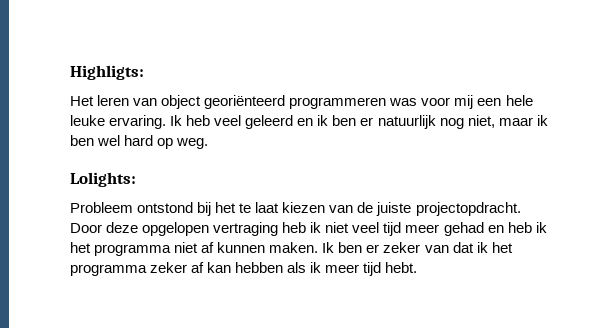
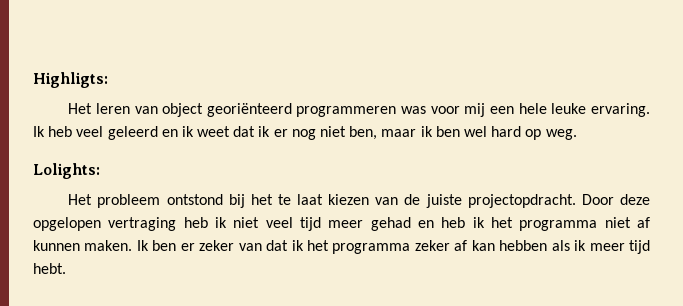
[332,115,495,129] ben er natuurlijk nog niet, -> [197,126,378,140] weet dat ik er nog niet ben,
[70,202,133,213] Probleem -> [68,194,161,208] Het probleem

